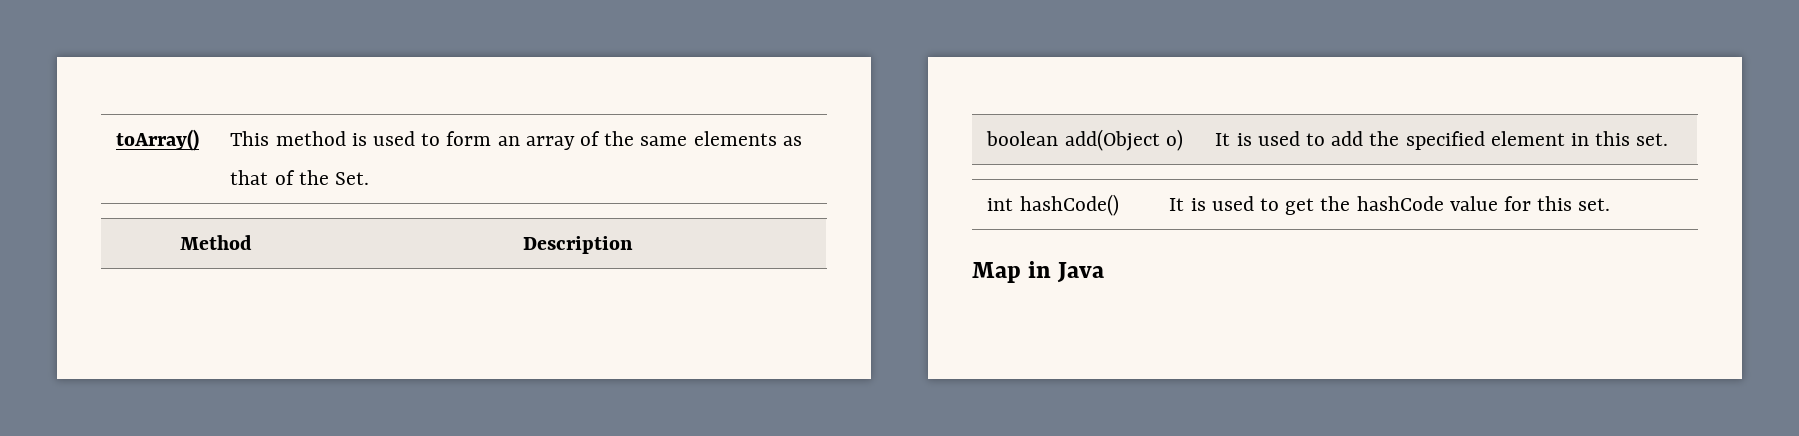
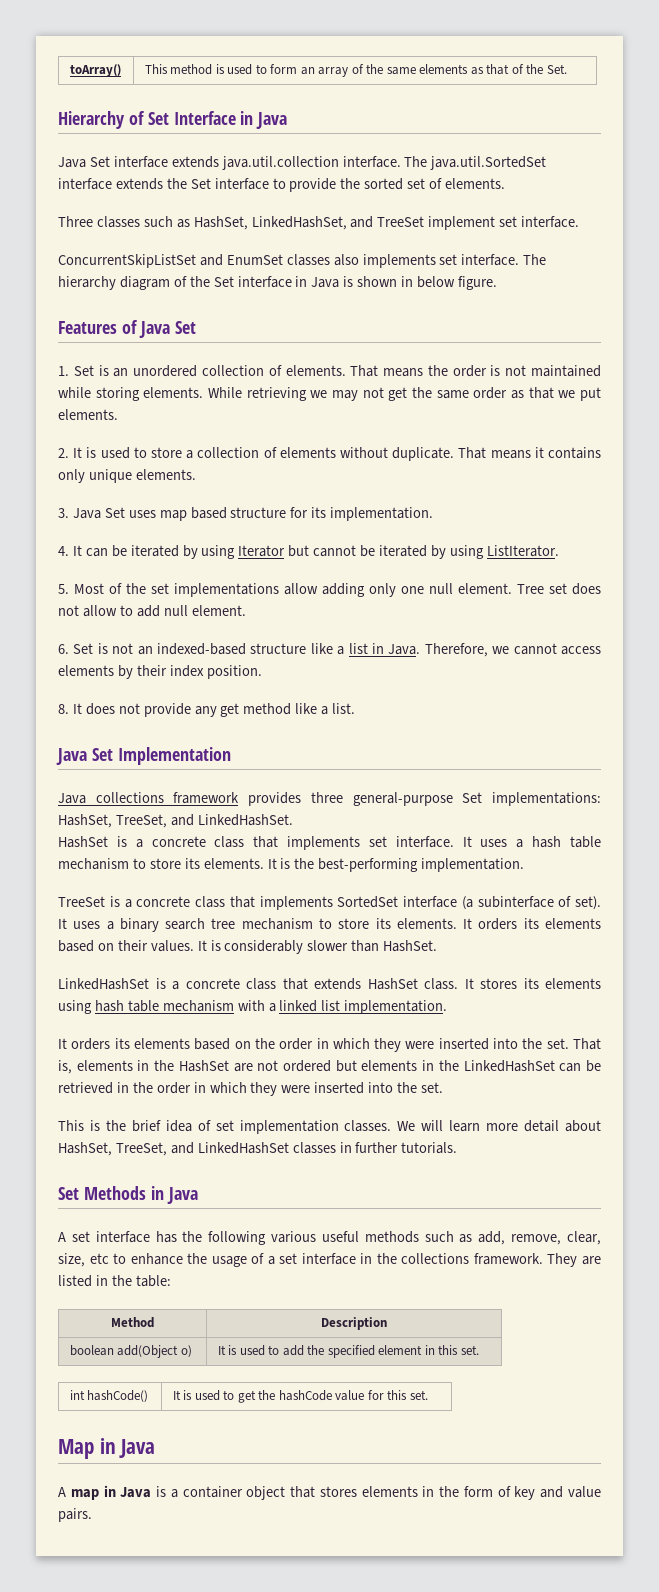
(369, 178) none -> [58,111,288,129] [58,156,547,170] [58,178,506,192] [58,216,580,230] [58,254,547,268] [58,276,497,290] [58,320,196,338] [58,365,601,377] [58,387,602,401] [58,409,118,420] [58,447,601,461] [58,469,196,483] [58,507,434,521] [58,545,559,559] [58,583,601,597] [58,605,246,617] [58,643,601,657] [58,665,262,679] [58,703,356,717] [56,747,231,765] [58,792,601,806] [58,814,293,828] [58,836,602,850] [58,858,525,872] [58,896,601,910] [58,918,601,932] [58,940,438,954] [58,978,601,990] [58,1000,448,1014] [58,1038,601,1052] [58,1060,602,1074] [58,1082,444,1096] [58,1120,602,1134] [58,1142,458,1156] [58,1186,198,1204] [58,1231,602,1245] [58,1253,601,1267] [58,1275,171,1287] // Hierarchy of Set Interface in Java // Java Set interface extends java.util.collection interface. The java.util.SortedSet interface extends the Set interface to provide the sorted set of elements. // Three classes such as HashSet, LinkedHashSet, and TreeSet implement set interface. // ConcurrentSkipListSet and EnumSet classes also implements set interface. The hierarchy diagram of the Set interface in Java is shown in below figure. // Features of Java Set // 1. Set is an unordered collection of elements. That means the order is not maintained while storing elements. While retrieving we may not get the same order as that we put elements. // 2. It is used to store a collection of elements without duplicate. That means it contains only unique elements. // 3. Java Set uses map based structure for its implementation. // 4. It can be iterated by using Iterator but cannot be iterated by using ListIterator. // 5. Most of the set implementations allow adding only one null element. Tree set does not allow to add null element. // 6. Set is not an indexed-based structure like a list in Java. Therefore, we cannot access elements by their index position. // 8. It does not provide any get method like a list. // Java Set Implementation // Java collections framework provides three general-purpose Set implementations: HashSet, TreeSet, and LinkedHashSet. // HashSet is a concrete class that implements set interface. It uses a hash table mechanism to store its elements. It is the best-performing implementation. // TreeSet is a concrete class that implements SortedSet interface (a subinterface of set). It uses a binary search tree mechanism to store its elements. It orders its elements based on their values. It is considerably slower than HashSet. // LinkedHashSet is a concrete class that extends HashSet class. It stores its elements using hash table mechanism with a linked list implementation. // It orders its elements based on the order in which they were inserted into the set. That is, elements in the HashSet are not ordered but elements in the LinkedHashSet can be retrieved in the order in which they were inserted into the set. // This is the brief idea of set implementation classes. We will learn more detail about HashSet, TreeSet, and LinkedHashSet classes in further tutorials. // Set Methods in Java // A set interface has the following various useful methods such as add, remove, clear, size, etc to enhance the usage of a set interface in the collections framework. They are listed in the table:
(1105, 272) none -> [58,1485,601,1500] [58,1508,92,1522] // A map in Java is a container object that stores elements in the form of key and value pairs.

